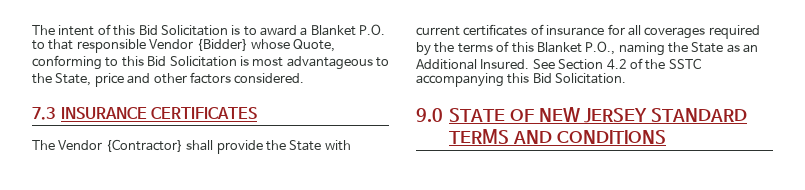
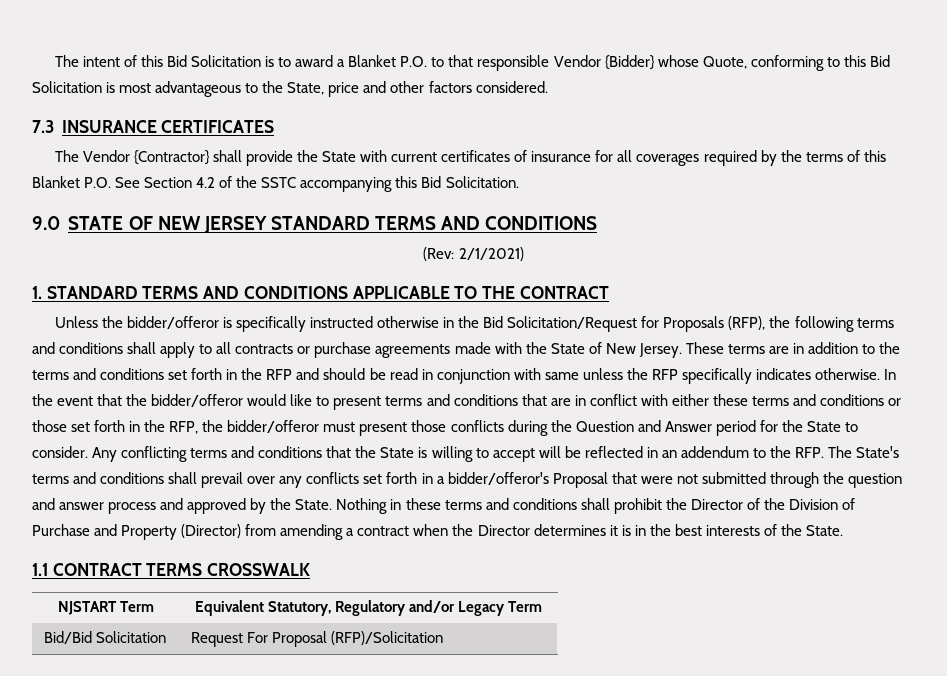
[585,41,759,56] [416,59,530,70] P.O., naming the State as an Additional Insured. -> [84,177,112,188] P.O.
(666, 137) none -> [423,247,524,261] [32,286,609,299] [54,316,894,332] [32,342,901,358] [32,368,897,384] [32,394,902,410] [32,420,859,436] [32,446,900,462] [32,472,902,488] [32,498,856,514] [32,524,843,540] [32,563,311,576] [57,601,155,615] [194,600,543,616] [43,631,166,644] [190,631,443,647] // (Rev: 2/1/2021) // 1. STANDARD TERMS AND CONDITIONS APPLICABLE TO THE CONTRACT // Unless the bidder/offeror is specifically instructed otherwise in the Bid Solicitation/Request for Proposals (RFP), the following terms and conditions shall apply to all contracts or purchase agreements made with the State of New Jersey. These terms are in addition to the terms and conditions set forth in the RFP and should be read in conjunction with same unless the RFP specifically indicates otherwise. In the event that the bidder/offeror would like to present terms and conditions that are in conflict with either these terms and conditions or those set forth in the RFP, the bidder/offeror must present those conflicts during the Question and Answer period for the State to consider. Any conflicting terms and conditions that the State is willing to accept will be reflected in an addendum to the RFP. The State's terms and conditions shall prevail over any conflicts set forth in a bidder/offeror's Proposal that were not submitted through the question and answer process and approved by the State. Nothing in these terms and conditions shall prohibit the Director of the Division of Purchase and Property (Director) from amending a contract when the Director determines it is in the best interests of the State. // 1.1 CONTRACT TERMS CROSSWALK // NJSTART Term | Equivalent Statutory, Regulatory and/or Legacy Term // Bid/Bid Solicitation | Request For Proposal (RFP)/Solicitation

